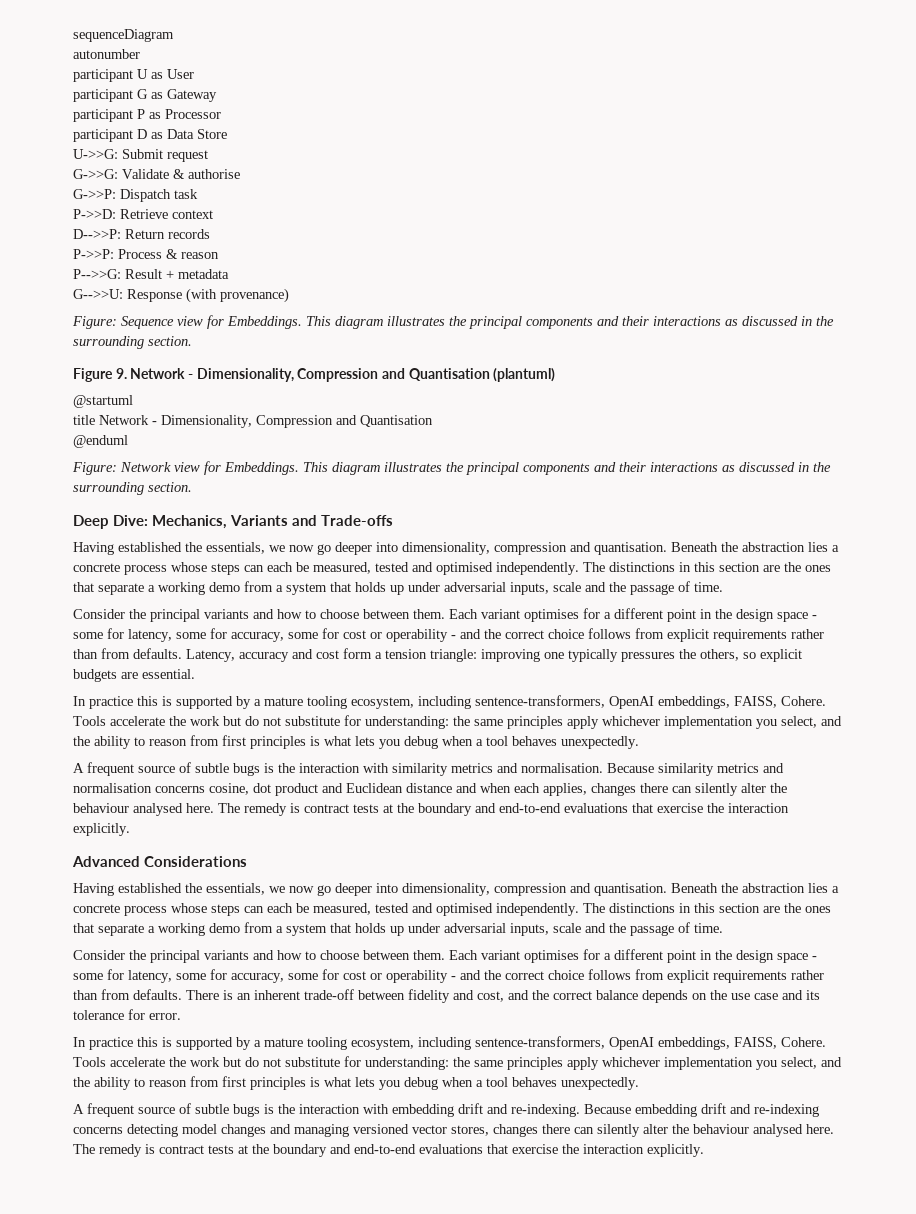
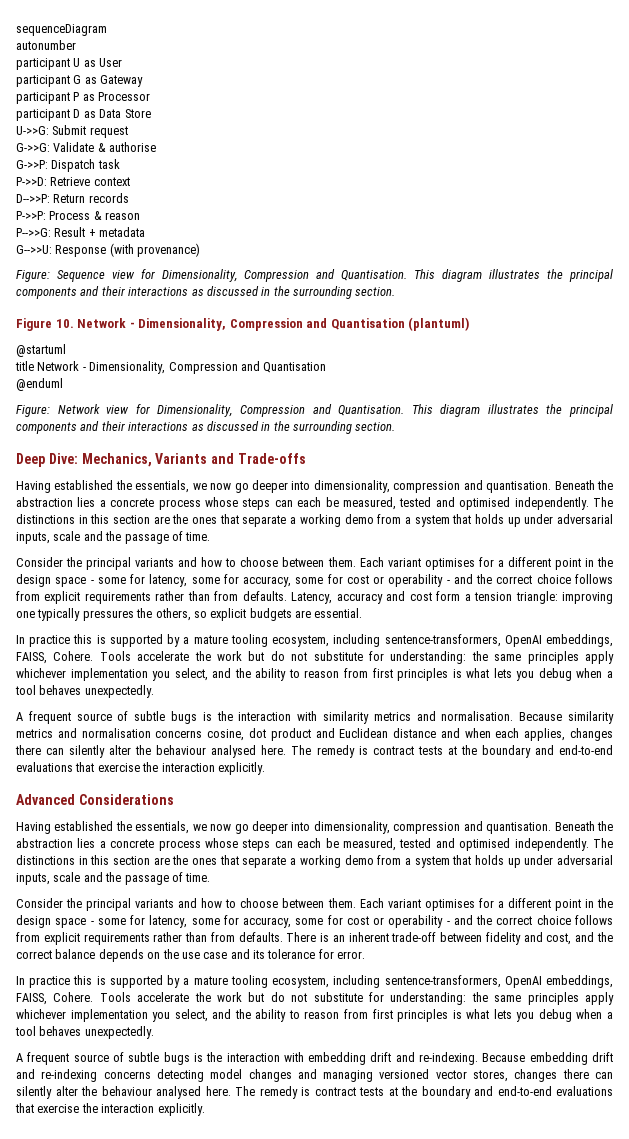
[227,316,302,329] Embeddings. -> [162,269,407,282] Dimensionality, Compression and Quantisation.
[115,368,127,379] 9. -> [55,319,74,328] 10.
[224,462,299,475] Embeddings. -> [157,404,405,417] Dimensionality, Compression and Quantisation.

